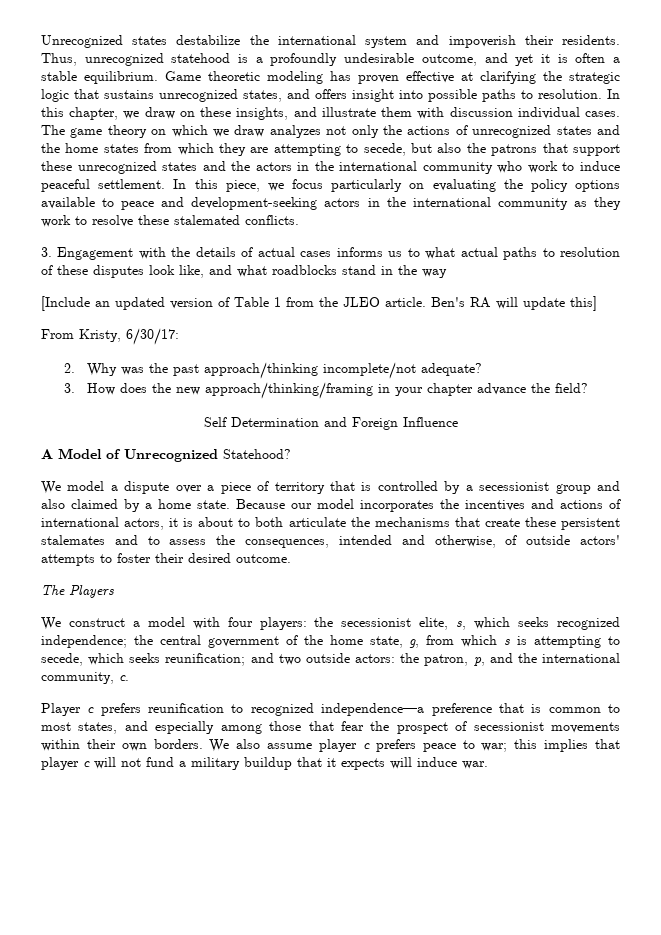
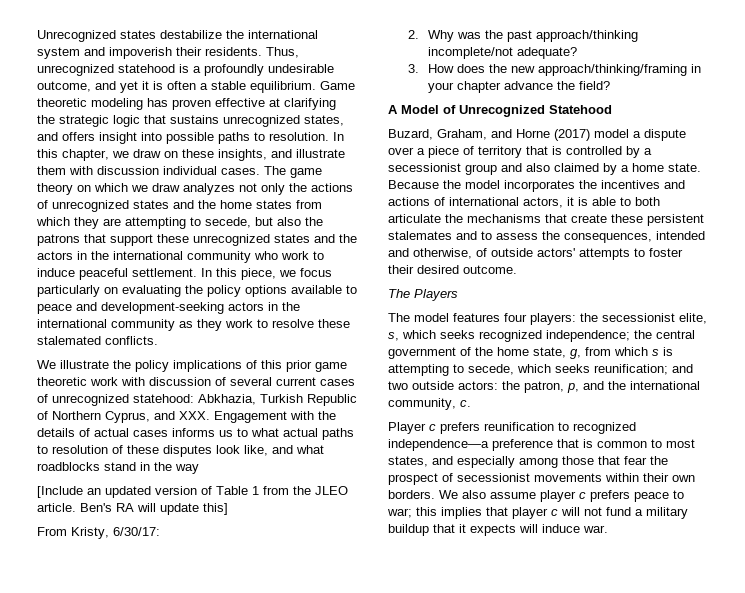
[41,247,52,257] 3. -> [37,360,347,372] [37,377,355,386] [37,394,357,406] [37,411,210,423] We illustrate the policy implications of this prior game theoretic work with discussion of several current cases of unrecognized statehood: Abkhazia, Turkish Republic of Northern Cyprus, and XXX.
[203,417,458,430] // Self Determination and Foreign Influence -> (611, 85) none
[223,449,291,459] [41,481,61,494] Statehood? // We -> [549,105,612,114] [388,129,590,141] Statehood // Buzard, Graham, and Horne (2017)
[291,503,312,509] our -> [443,180,461,189] the
[198,517,234,527] about -> [592,197,616,206] able
[41,617,220,630] We construct a model with -> [388,313,500,322] The model features

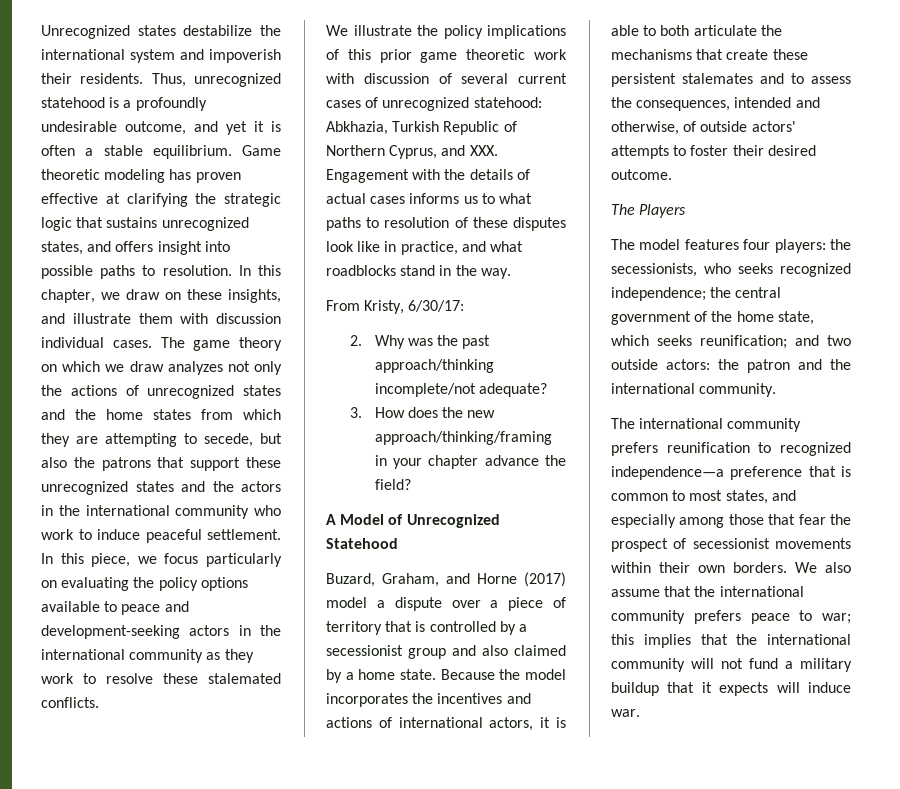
[283,428,318,437] actual -> (532, 198) none
[244,445,268,456] like, -> [357,241,458,255] like in practice,
[175,464,199,474] [37,486,348,498] [37,503,228,515] way // [Include an updated version of Table 1 from the JLEO article. Ben's RA will update this] -> [480,268,511,279] way.
[602,313,707,324] [388,330,436,341] secessionist elite, s, which -> [611,263,731,277] secessionists, who
[570,347,673,359] [388,364,514,376] g, from which s is attempting to secede, -> (814, 318) none
[524,381,579,393] patron, p, -> [747,359,790,373] patron
[388,398,471,410] [388,422,436,434] community, c. // Player c -> [699,383,777,397] [611,418,802,432] community. // The international community
[540,490,586,502] player c -> [664,586,804,597] [611,610,685,624] that the international community
[512,507,558,519] player c -> [736,634,851,645] [611,658,685,672] the international community

